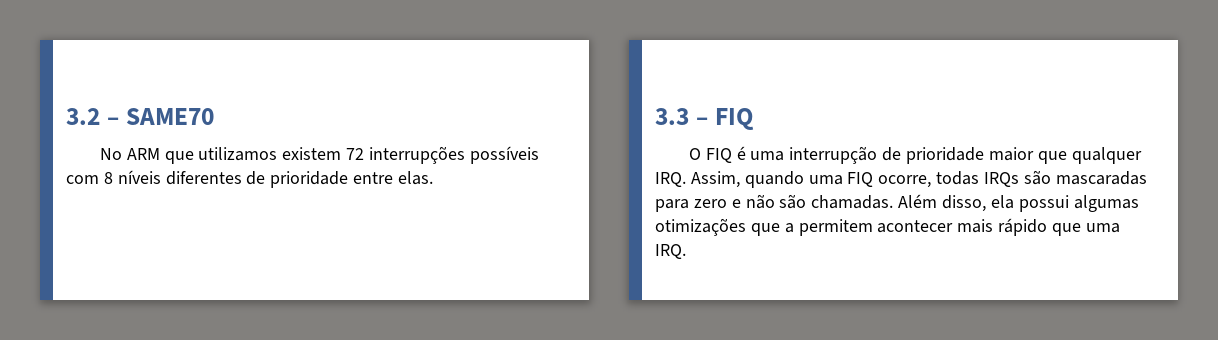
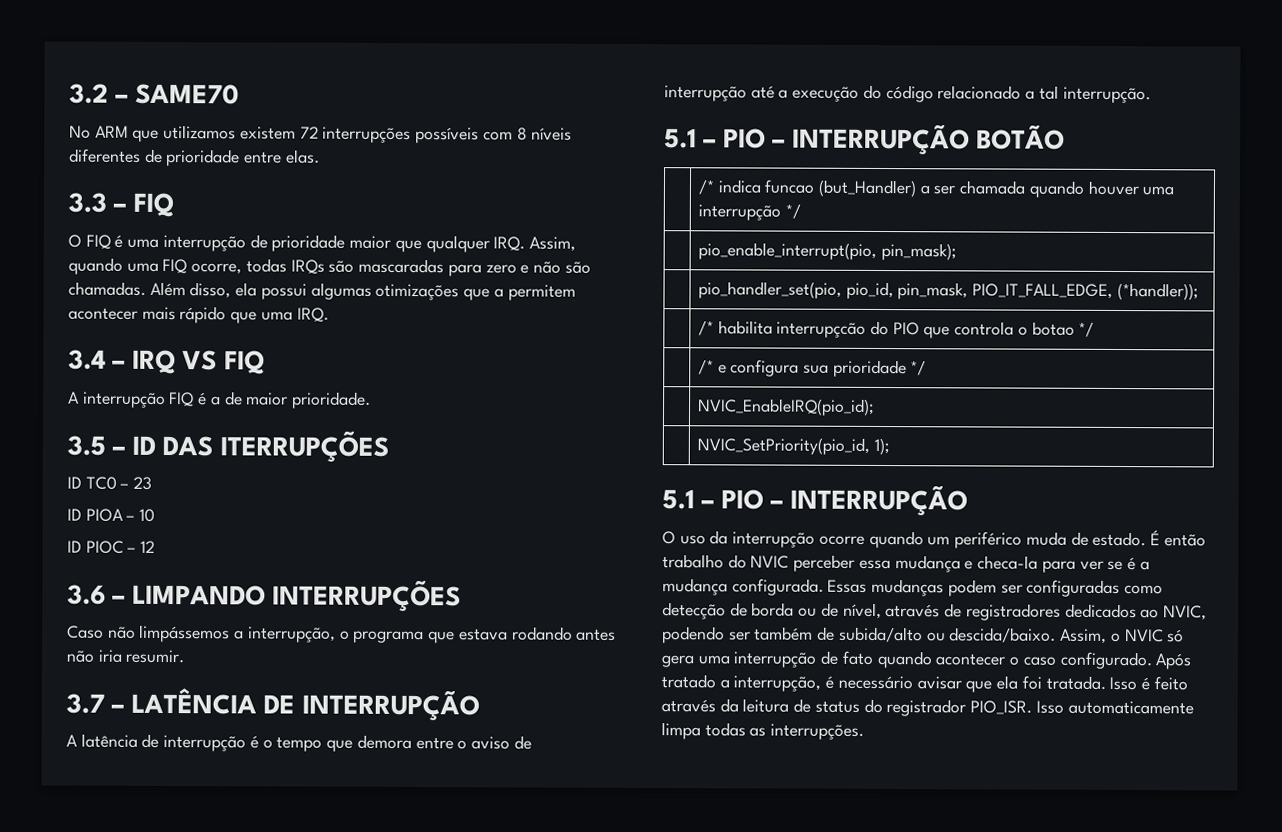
(686, 251) none -> [68,349,265,375] [68,391,372,409] [67,430,389,462] [67,476,153,490] [67,508,156,522] [67,540,156,554] [67,579,462,612] [67,624,617,644] [66,649,186,664] [66,687,480,721] [66,733,532,752] [664,84,1151,104] [664,123,1066,155] [697,179,1175,198] [697,203,801,221] [697,242,957,261] [697,281,1199,301] [697,320,1095,339] [697,359,927,378] [697,398,875,416] [696,437,890,456] [662,484,968,516] [662,530,1206,549] [662,554,1150,573] [662,578,1164,598] [662,602,1207,621] [662,626,1185,644] [661,650,1193,670] [661,674,1188,693] [661,698,1194,717] [661,722,865,740] // 3.4 – IRQ VS FIQ // A interrupção FIQ é a de maior prioridade. // 3.5 – ID DAS ITERRUPÇÕES // ID TC0 – 23 // ID PIOA – 10 // ID PIOC – 12 // 3.6 – LIMPANDO INTERRUPÇÕES // Caso não limpássemos a interrupção, o programa que estava rodando antes não iria resumir. // 3.7 – LATÊNCIA DE INTERRUPÇÃO // A latência de interrupção é o tempo que demora entre o aviso de interrupção até a execução do código relacionado a tal interrupção. // 5.1 – PIO – INTERRUPÇÃO BOTÃO // | /* indica funcao (but_Handler) a ser chamada quando houver uma interrupção */ // | pio_enable_interrupt(pio, pin_mask); // | pio_handler_set(pio, pio_id, pin_mask, PIO_IT_FALL_EDGE, (*handler)); // | /* habilita interrupçcão do PIO que controla o botao */ // | /* e configura sua prioridade */ // | NVIC_EnableIRQ(pio_id); // | NVIC_SetPriority(pio_id, 1); // 5.1 – PIO – INTERRUPÇÃO // O uso da interrupção ocorre quando um periférico muda de estado. É então trabalho do NVIC perceber essa mudança e checa-la para ver se é a mudança configurada. Essas mudanças podem ser configuradas como detecção de borda ou de nível, através de registradores dedicados ao NVIC, podendo ser também de subida/alto ou descida/baixo. Assim, o NVIC só gera uma interrupção de fato quando acontecer o caso configurado. Após tratado a interrupção, é necessário avisar que ela foi tratada. Isso é feito através da leitura de status do registrador PIO_ISR. Isso automaticamente limpa todas as interrupções.

